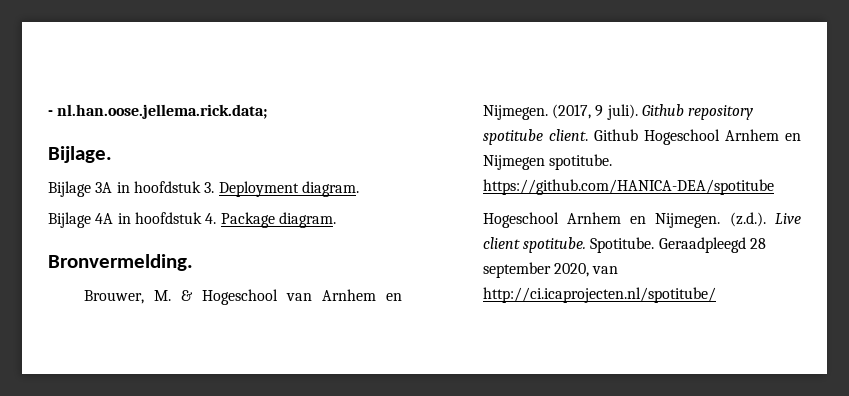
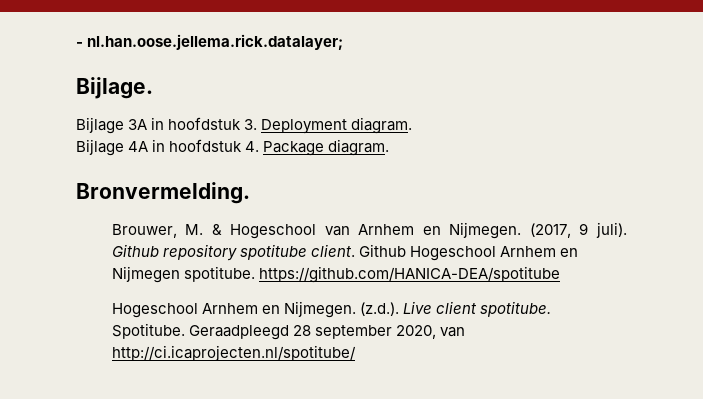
[57,104,268,119] nl.han.oose.jellema.rick.data; -> [87,34,344,50] nl.han.oose.jellema.rick.datalayer;

